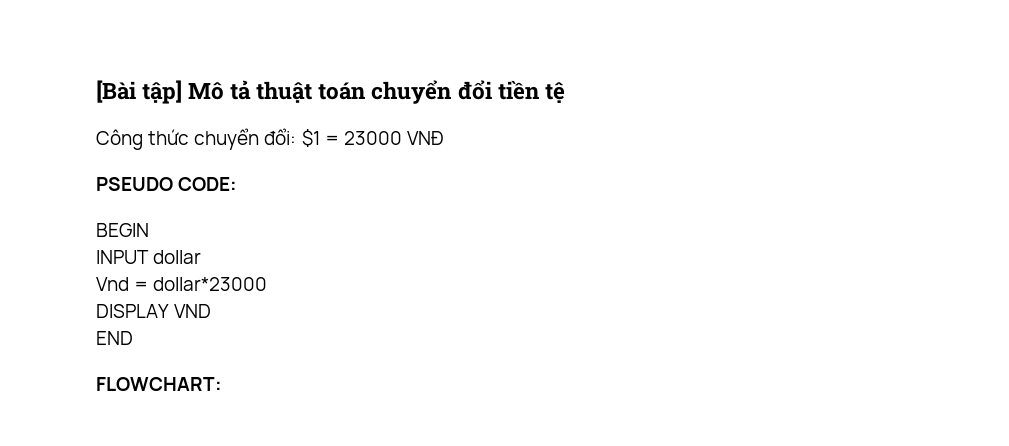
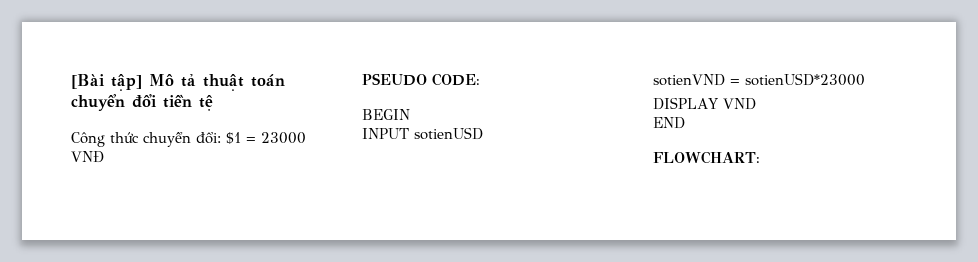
[153,250,202,264] [96,277,268,291] dollar // Vnd = dollar*23000 -> [414,127,483,140] [653,73,865,86] sotienUSD // sotienVND = sotienUSD*23000

